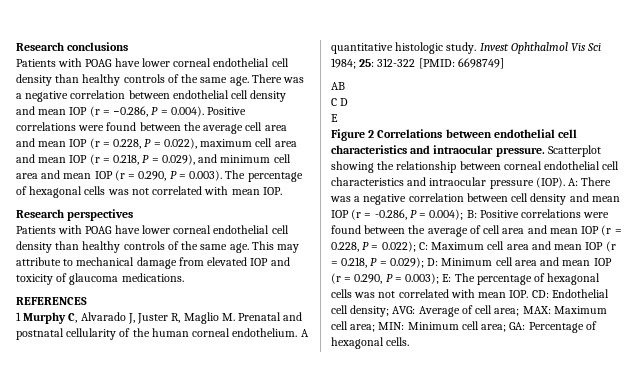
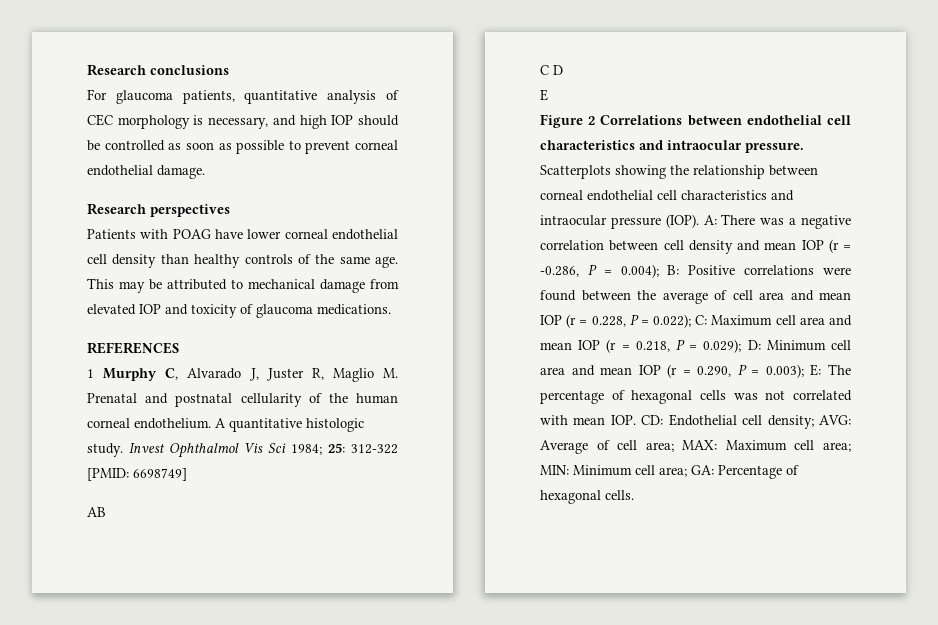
[16,58,289,67] [16,74,305,86] [16,90,287,102] [16,106,247,117] [16,122,287,134] [16,138,297,149] [16,154,291,165] [16,170,303,182] [16,186,282,198] Patients with POAG have lower corneal endothelial cell density than healthy controls of the same age. There was a negative correlation between endothelial cell density and mean IOP (r = −0.286, P = 0.004). Positive correlations were found between the average cell area and mean IOP (r = 0.228, P = 0.022), maximum cell area and mean IOP (r = 0.218, P = 0.029), and minimum cell area and mean IOP (r = 0.290, P = 0.003). The percentage of hexagonal cells was not correlated with mean IOP. -> [87,89,400,104] [87,114,400,129] [87,140,398,154] [87,165,205,179] For glaucoma patients, quantitative analysis of CEC morphology is necessary, and high IOP should be controlled as soon as possible to prevent corneal endothelial damage.
[16,257,61,266] attribute -> [149,279,227,290] be attributed
[547,145,601,157] Scatterplot -> [540,165,611,179] Scatterplots

